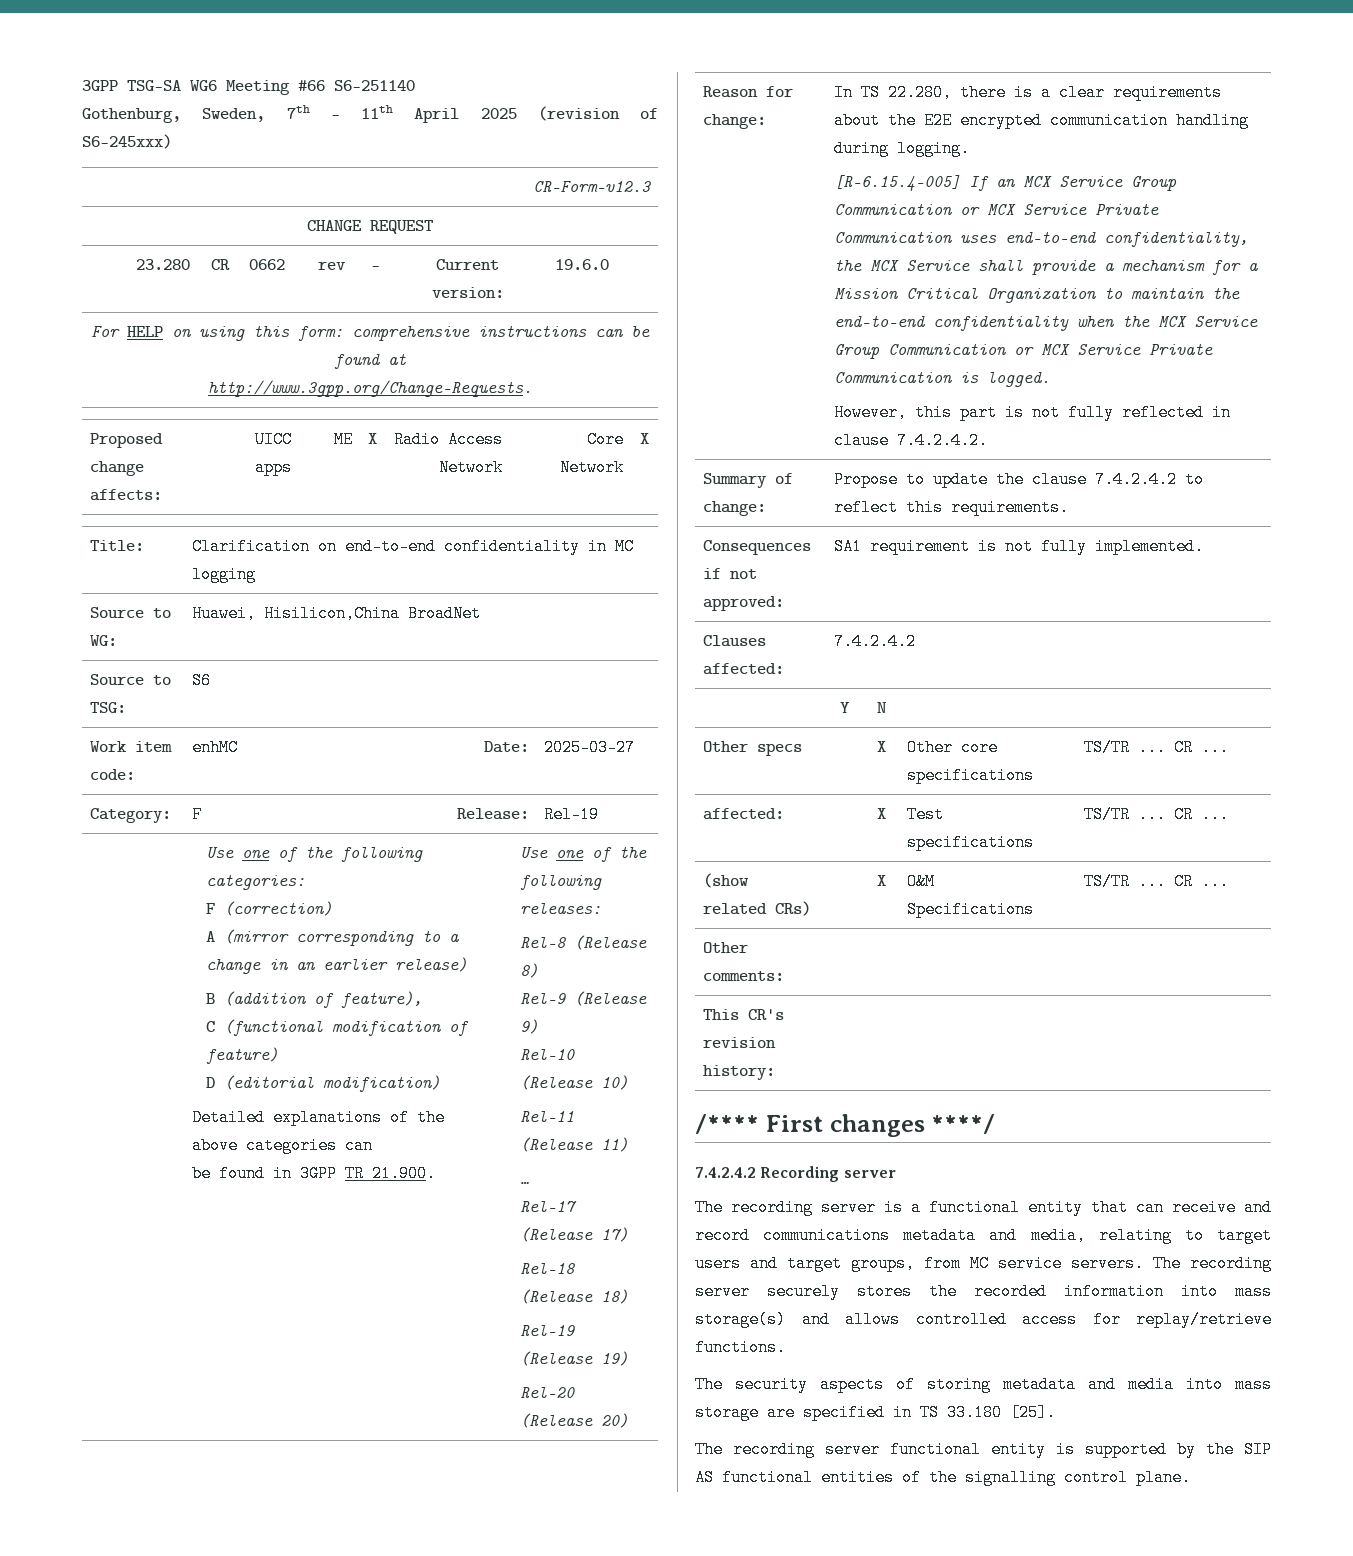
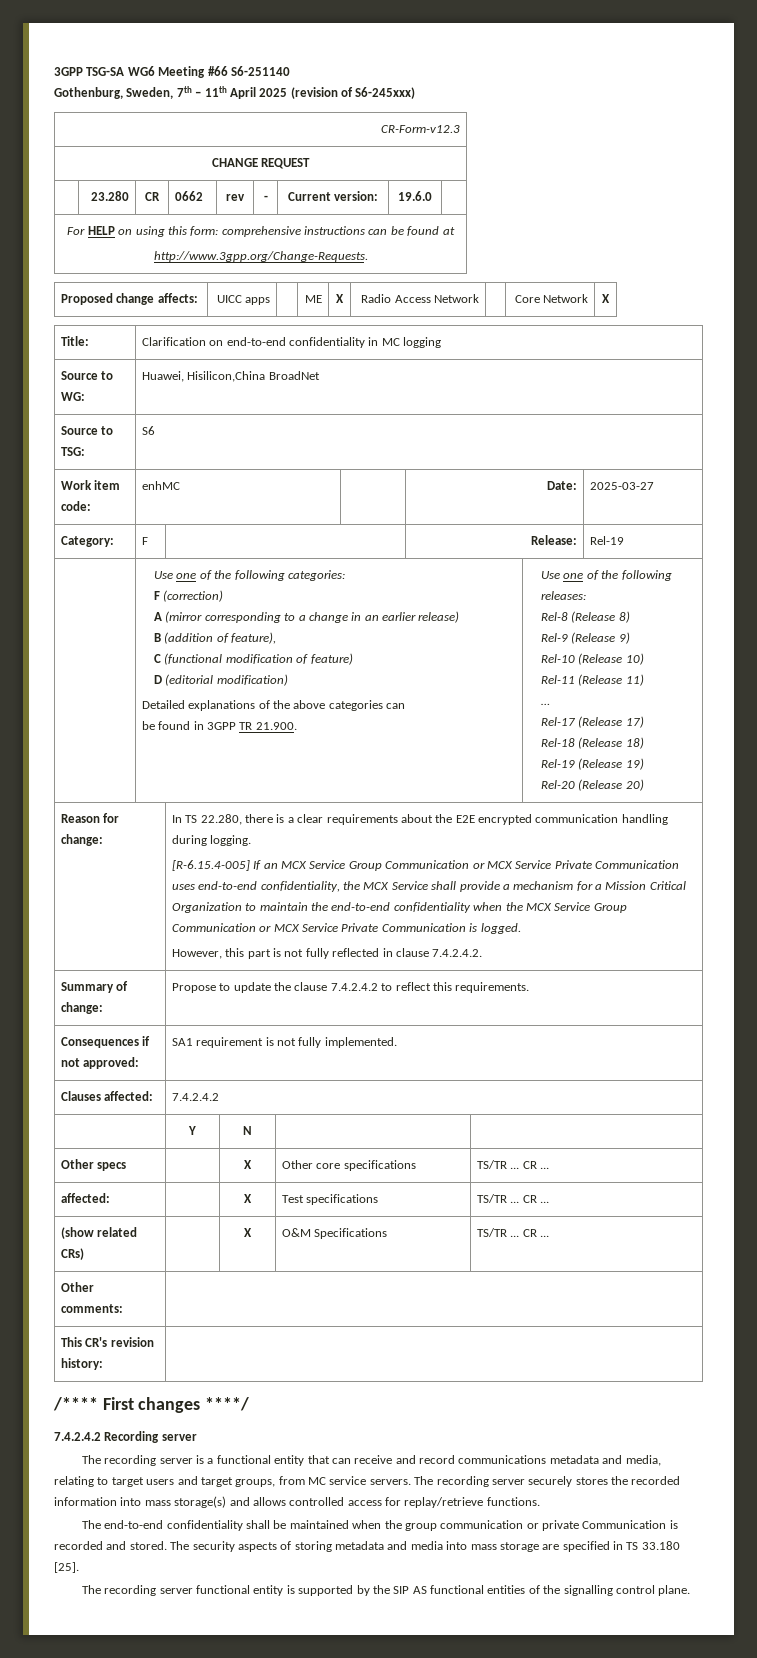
(723, 1384) none -> [104,1520,678,1531] [54,1541,190,1550] end-to-end confidentiality shall be maintained when the group communication or private Communication is recorded and stored. The

